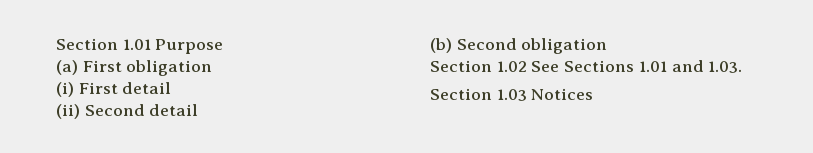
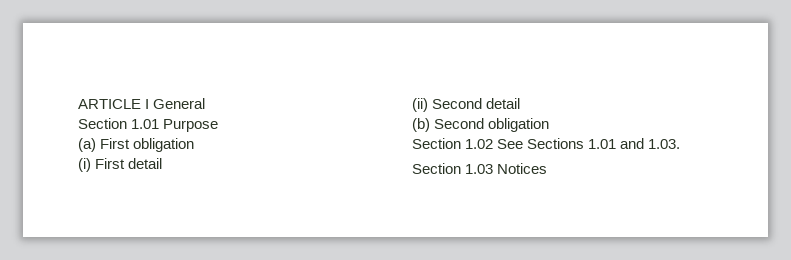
(56, 44) none -> [78,98,206,109] ARTICLE I General //

